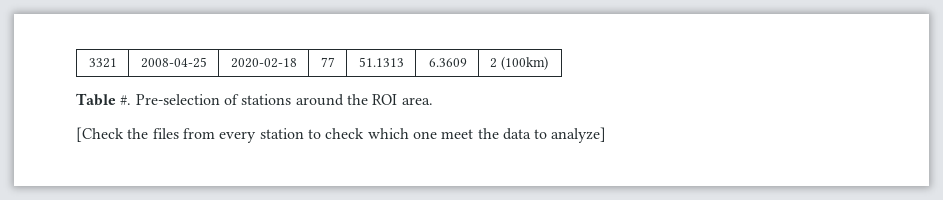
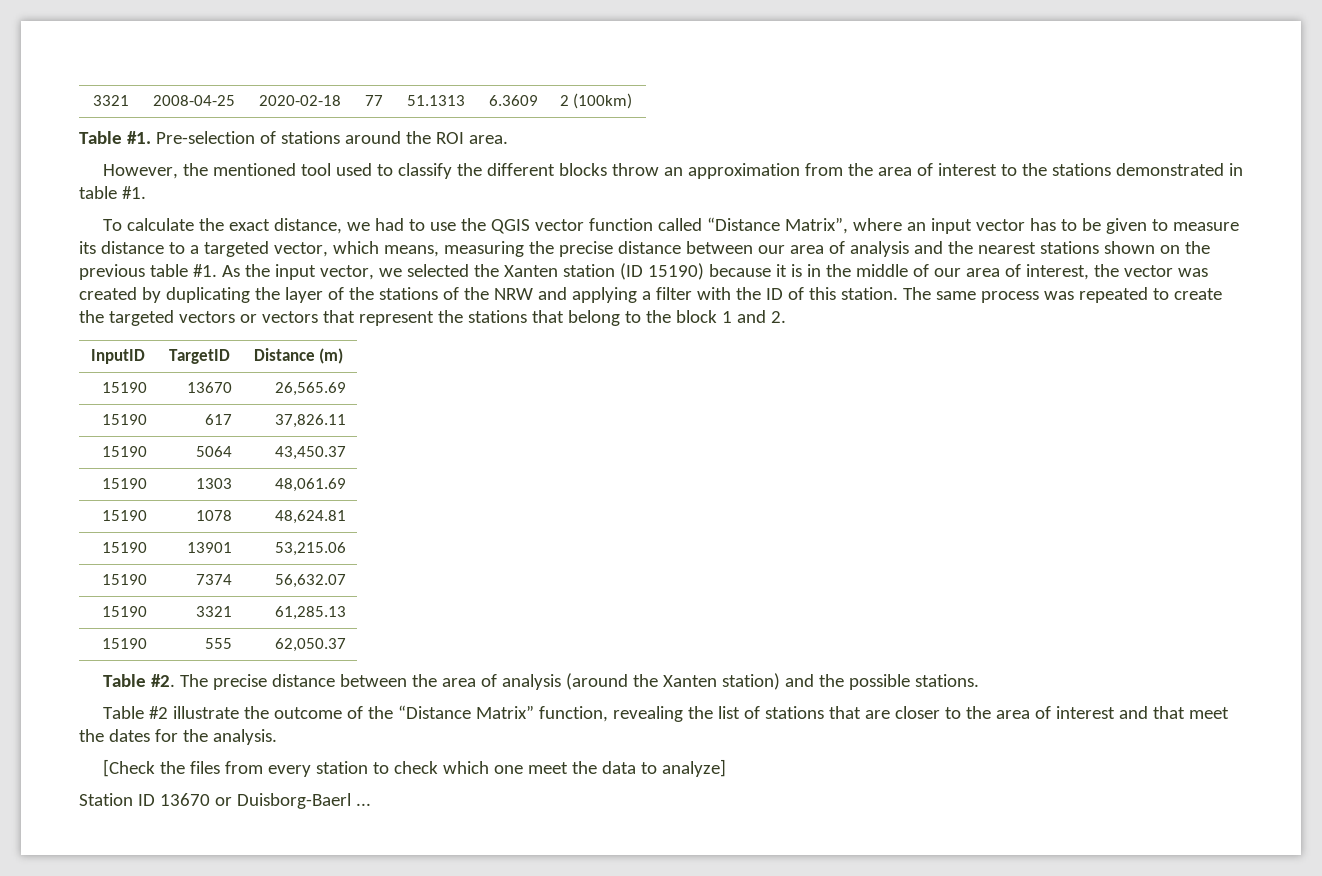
[120,95,132,105] #. -> [126,131,151,144] #1.
(433, 101) none -> [103,163,1243,179] [79,186,146,199] [103,217,1239,234] [79,241,1210,257] [79,263,1208,280] [79,287,1222,303] [79,310,786,326] [90,349,145,364] [168,349,230,364] [253,348,343,364] [101,382,147,393] [186,382,232,393] [274,382,346,396] [101,414,147,425] [204,414,232,425] [274,414,346,428] [101,446,147,457] [195,446,232,457] [274,446,346,460] [101,478,147,489] [195,478,232,489] [274,478,346,492] [101,510,147,521] [195,510,232,521] [274,510,346,524] [101,542,147,553] [186,542,232,553] [274,542,346,556] [101,574,147,585] [195,574,232,585] [274,574,346,588] [101,606,147,617] [195,606,232,617] [274,606,346,620] [101,638,147,649] [204,638,232,649] [274,638,346,652] [103,673,980,690] [103,705,1229,722] [79,729,277,745] // However, the mentioned tool used to classify the different blocks throw an approximation from the area of interest to the stations demonstrated in table #1. // To calculate the exact distance, we had to use the QGIS vector function called “Distance Matrix”, where an input vector has to be given to measure its distance to a targeted vector, which means, measuring the precise distance between our area of analysis and the nearest stations shown on the previous table #1. As the input vector, we selected the Xanten station (ID 15190) because it is in the middle of our area of interest, the vector was created by duplicating the layer of the stations of the NRW and applying a filter with the ID of this station. The same process was repeated to create the targeted vectors or vectors that represent the stations that belong to the block 1 and 2. // InputID | TargetID | Distance (m) // 15190 | 13670 | 26,565.69 // 15190 | 617 | 37,826.11 // 15190 | 5064 | 43,450.37 // 15190 | 1303 | 48,061.69 // 15190 | 1078 | 48,624.81 // 15190 | 13901 | 53,215.06 // 15190 | 7374 | 56,632.07 // 15190 | 3321 | 61,285.13 // 15190 | 555 | 62,050.37 // Table #2. The precise distance between the area of analysis (around the Xanten station) and the possible stations. // Table #2 illustrate the outcome of the “Distance Matrix” function, revealing the list of stations that are closer to the area of interest and that meet the dates for the analysis.
(607, 135) none -> [79,793,371,809] // Station ID 13670 or Duisborg-Baerl ...

